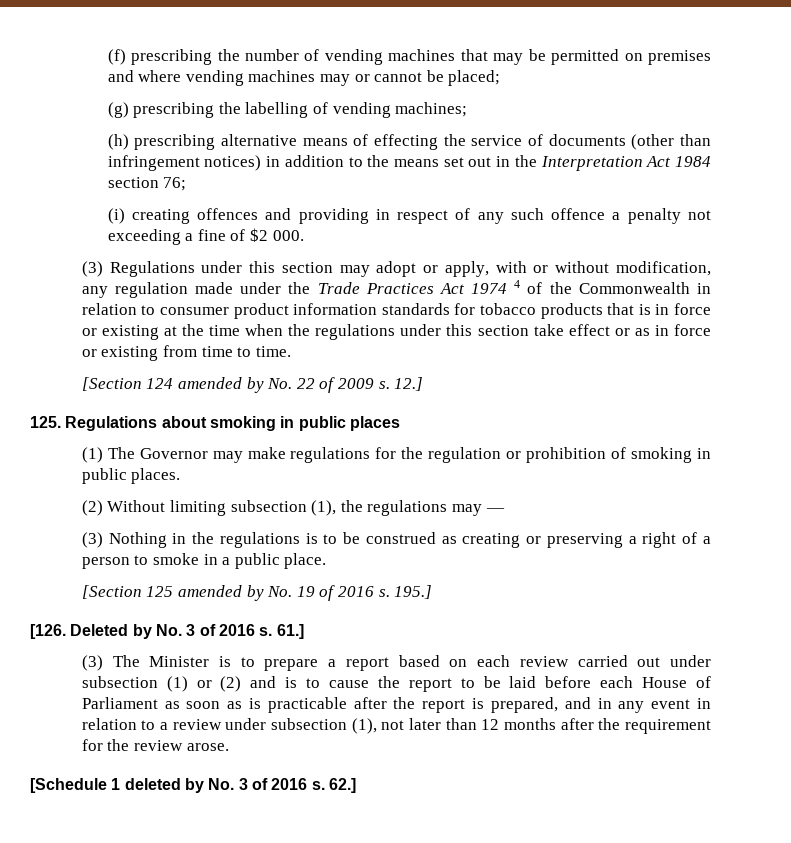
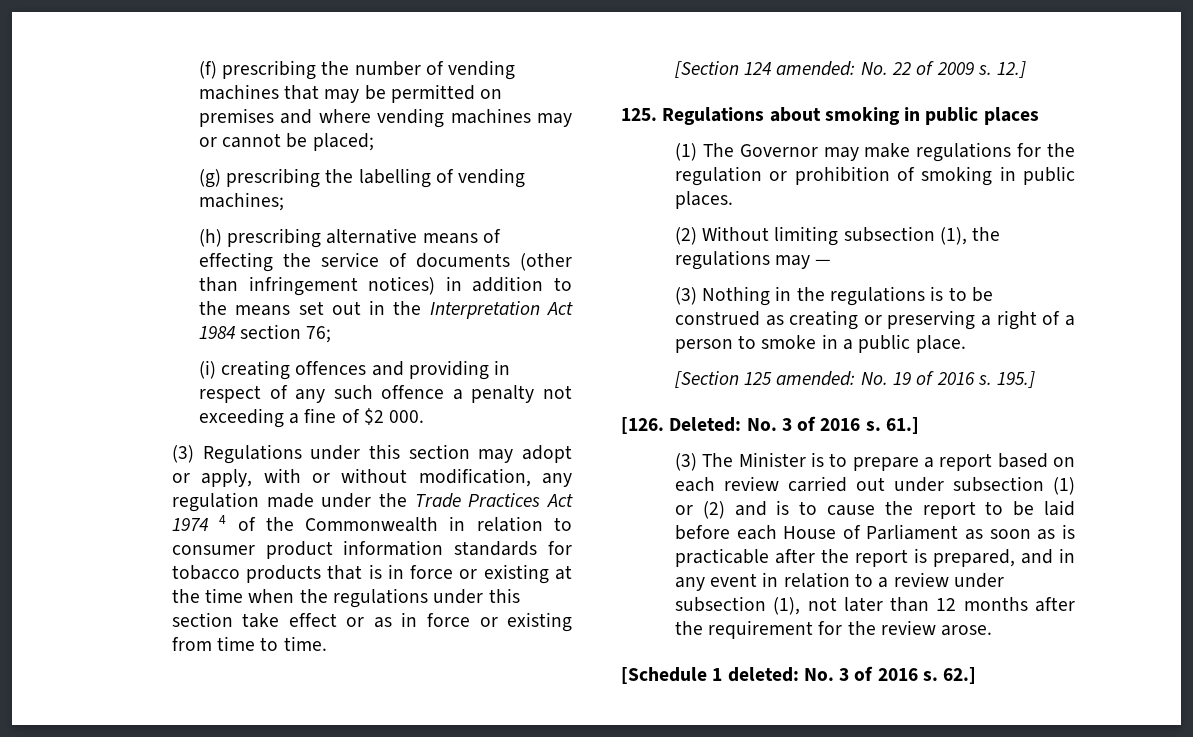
[177,377,264,393] amended by -> [776,61,856,76] amended:
[177,585,264,601] amended by -> [776,371,856,386] amended:
[70,624,152,639] Deleted by -> [669,417,742,432] Deleted:
[124,778,204,793] deleted by -> [727,667,799,682] deleted:

